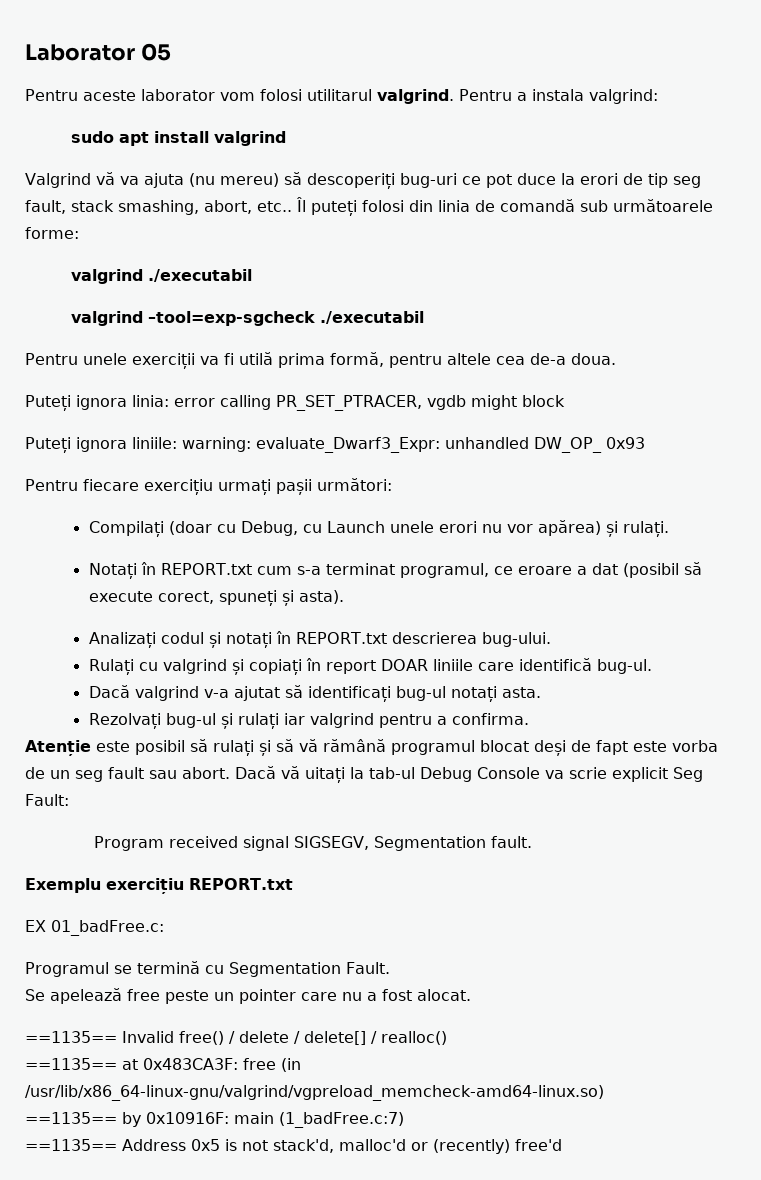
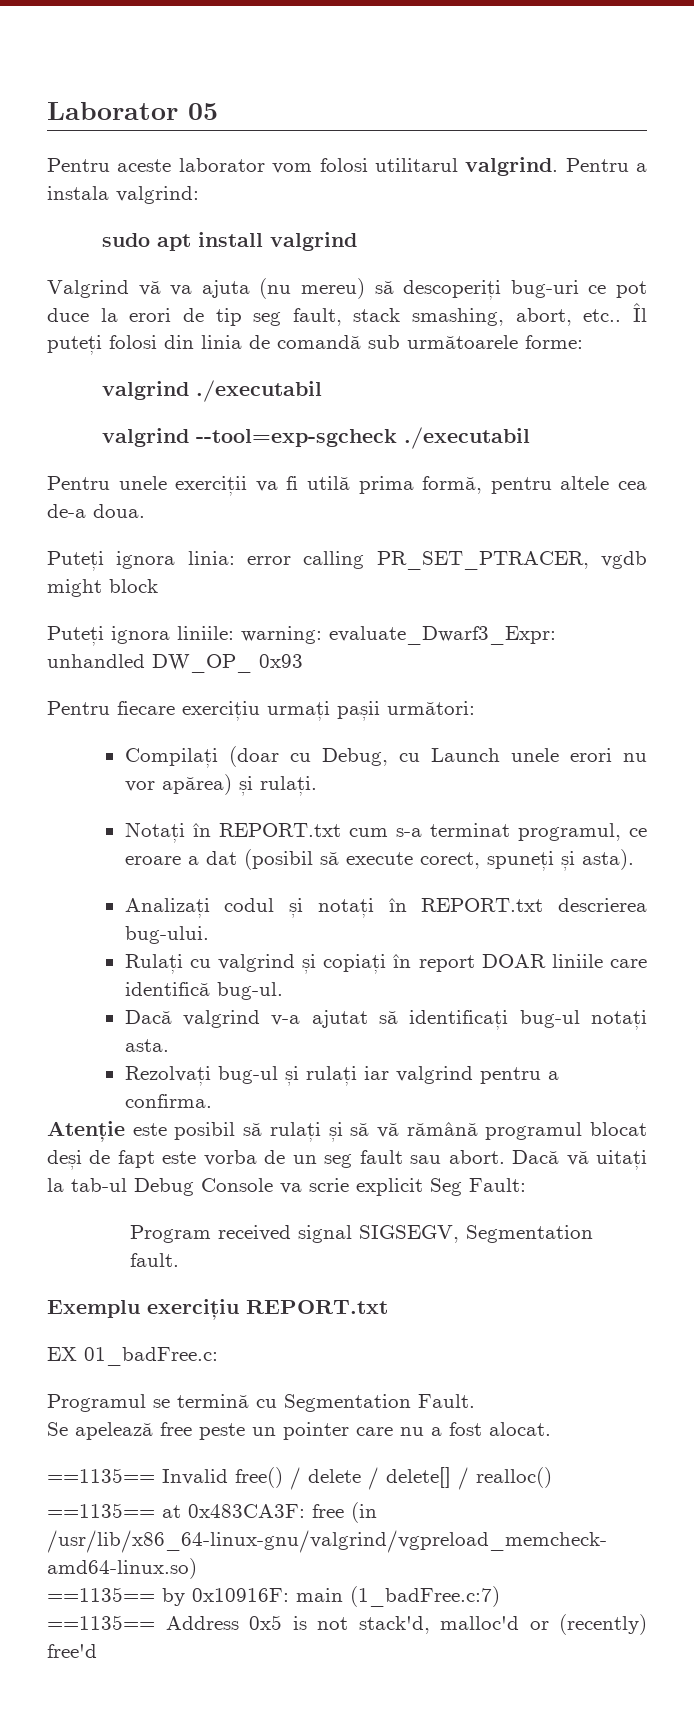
[148,311,316,326] –tool=exp-sgcheck -> [196,429,398,447] --tool=exp-sgcheck

